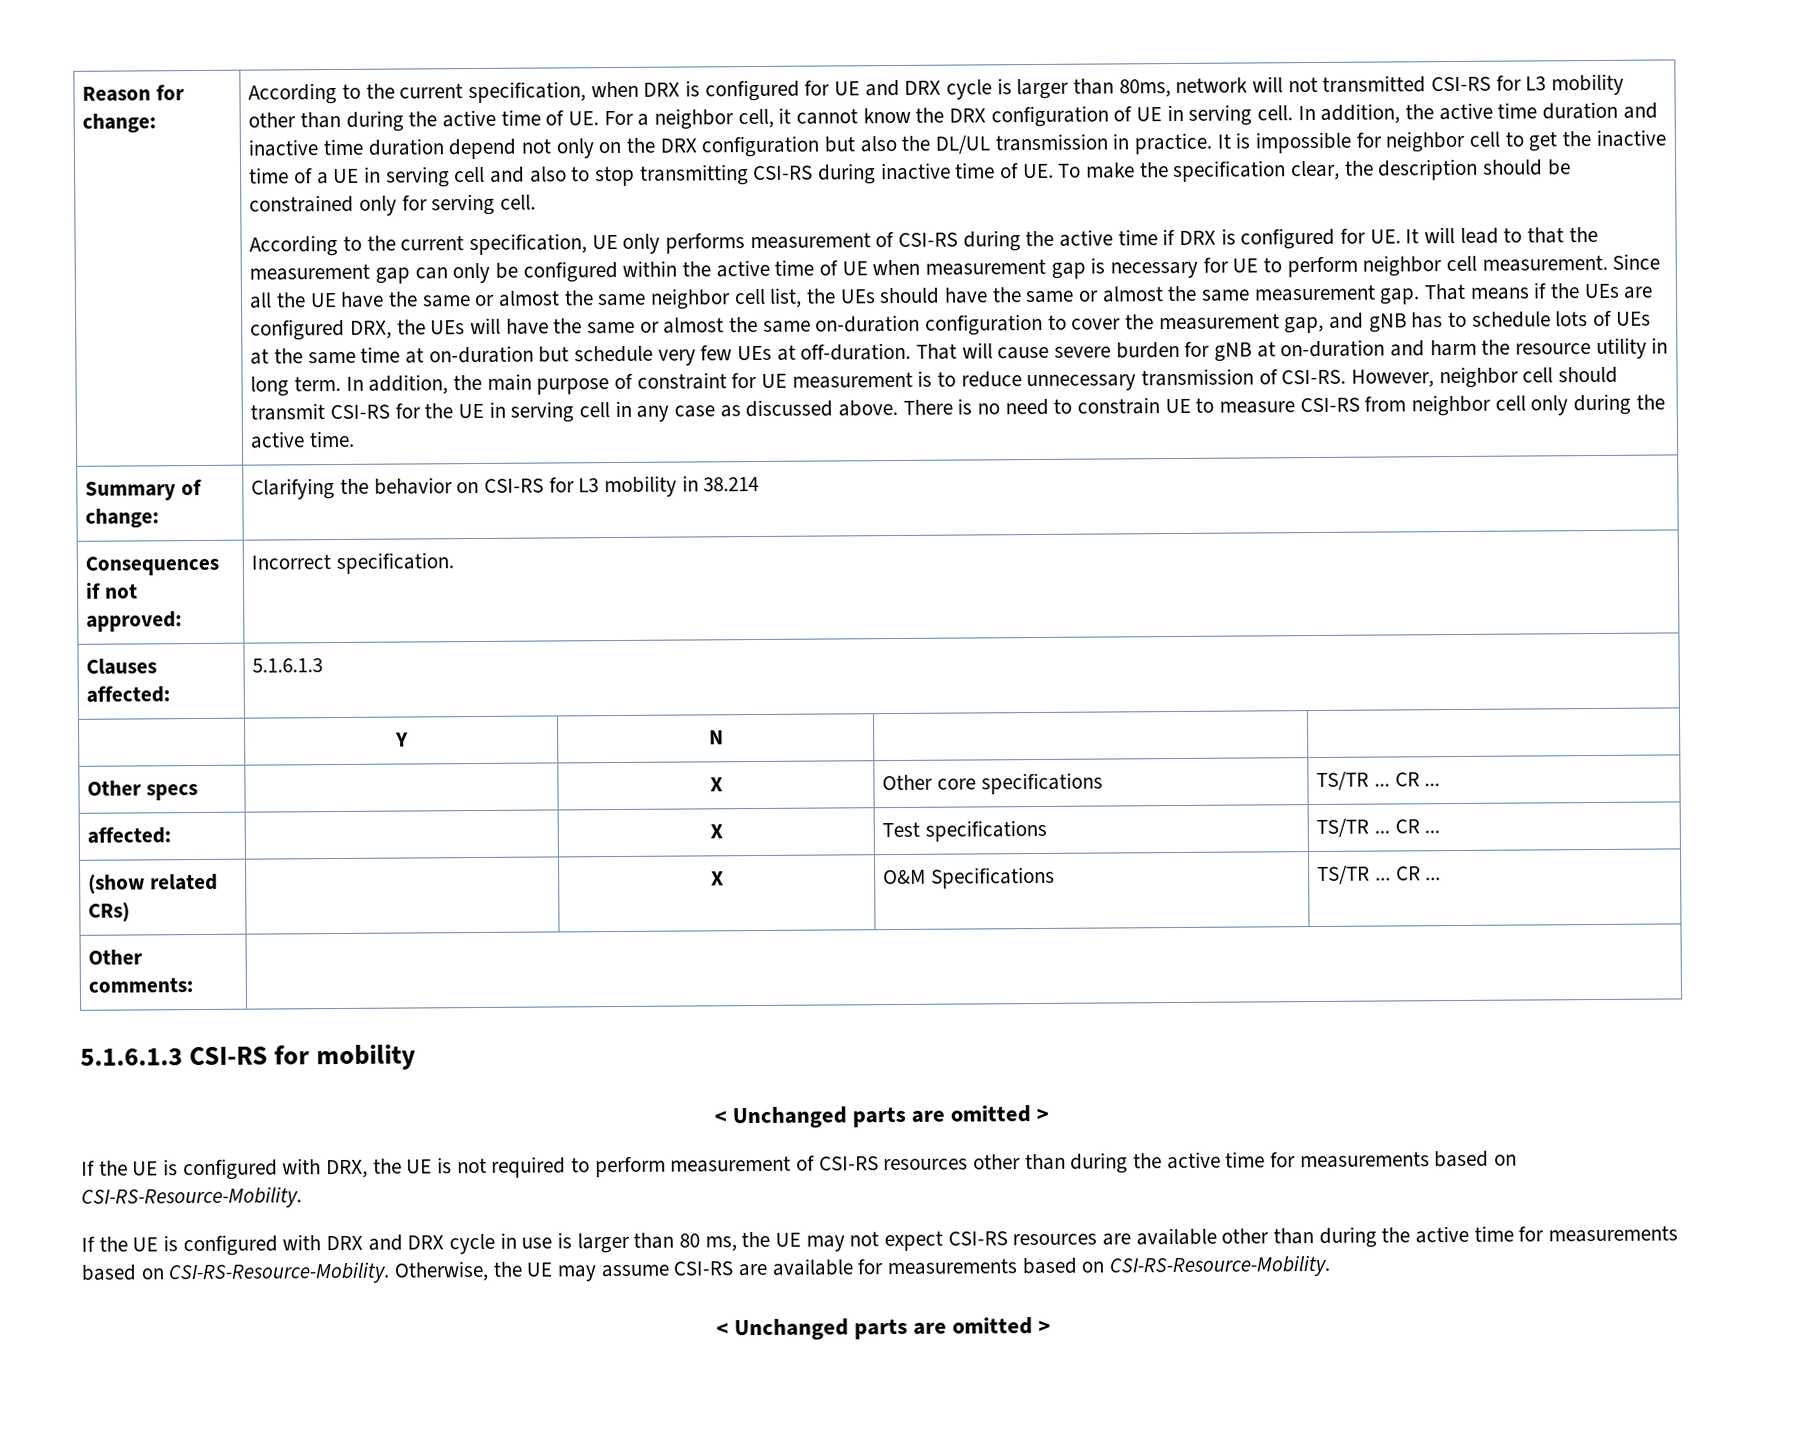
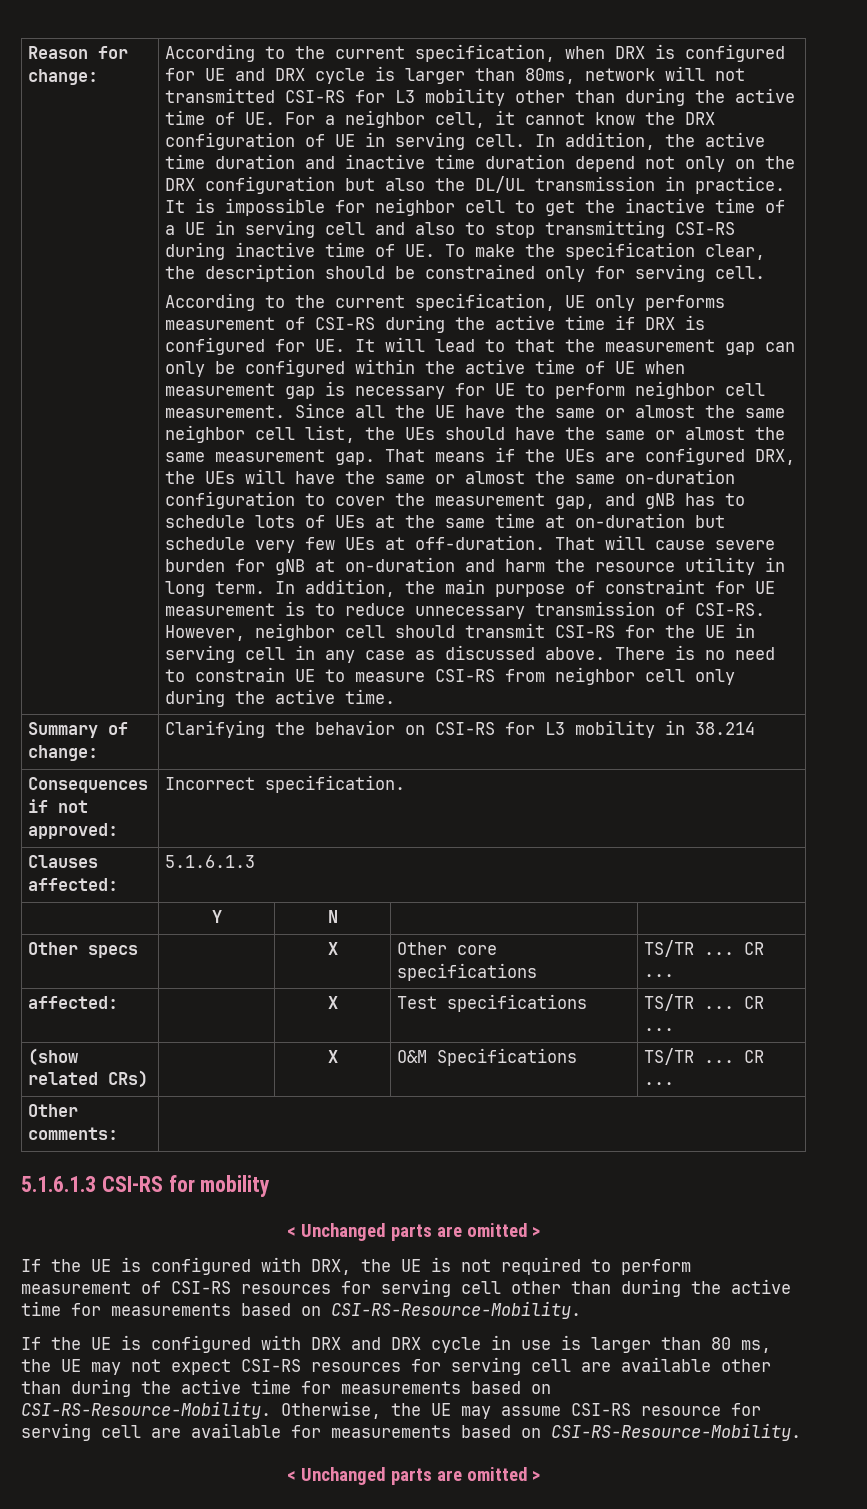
(969, 1164) none -> [341,1279,501,1297] for serving cell
(1098, 1239) none -> [411,1357,571,1375] for serving cell
(734, 1268) none -> [641,1403,761,1416] [21,1423,141,1441] resource for serving cell

